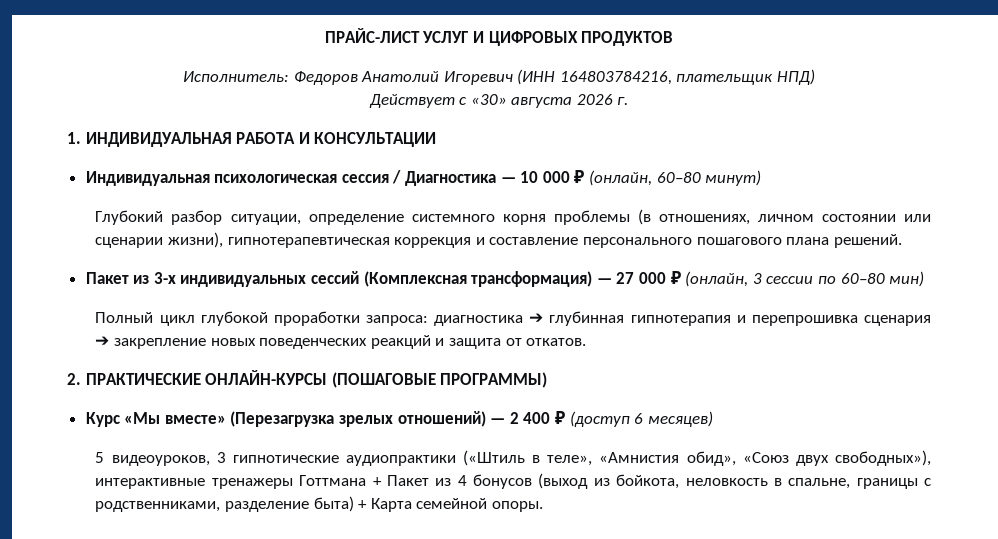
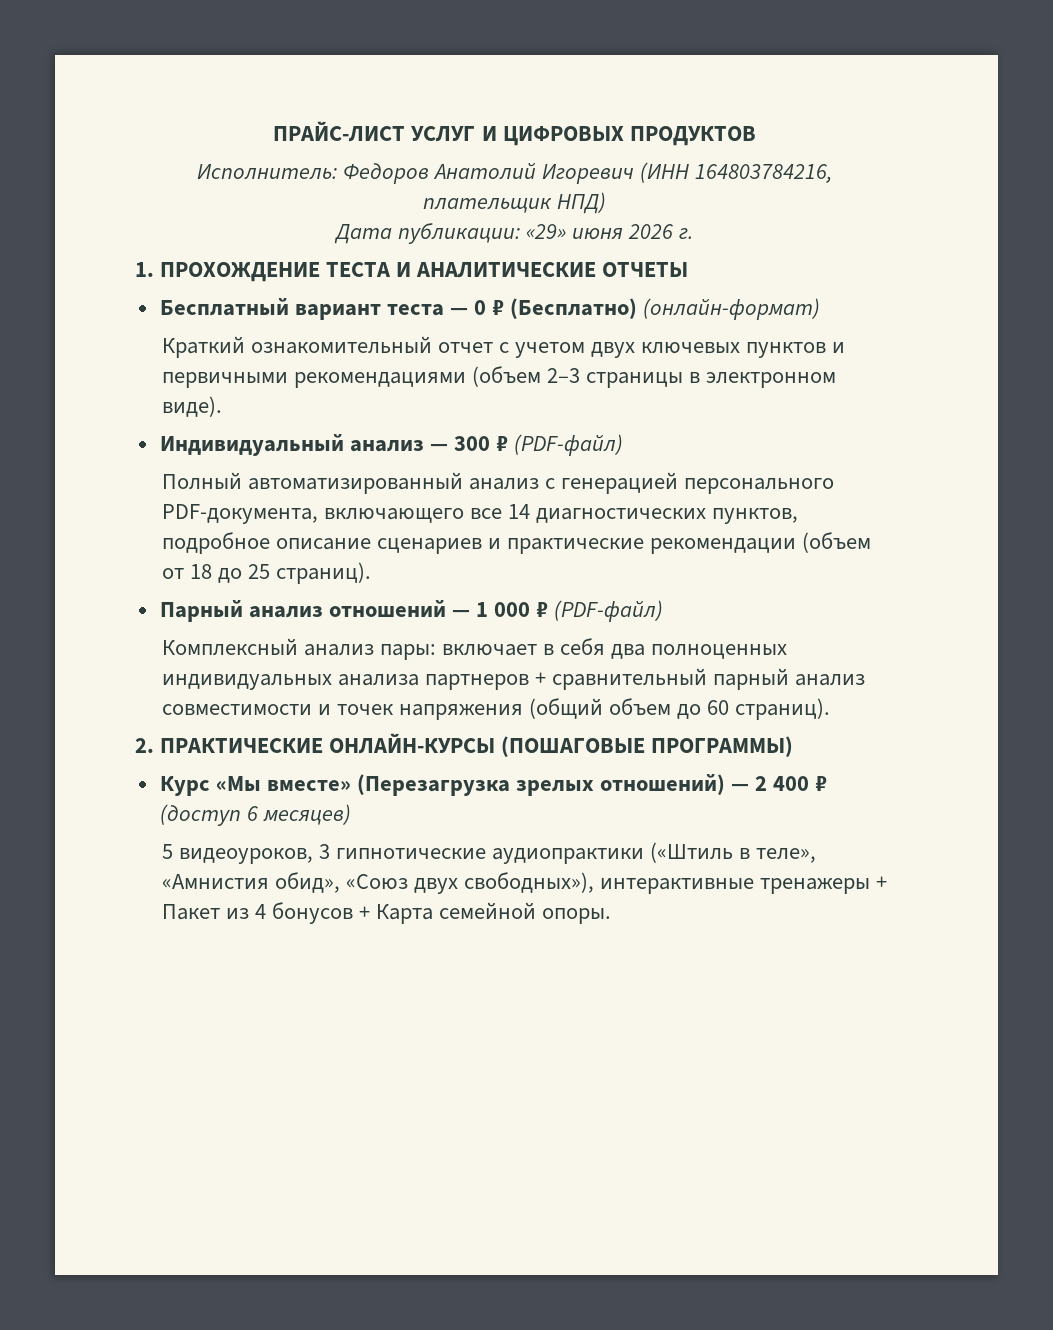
[368,94,573,108] Действует с «30» августа -> [333,223,624,244] Дата публикации: «29» июня
[85,132,437,147] [85,170,762,186] [95,209,932,225] [95,232,902,248] [85,271,925,287] [95,311,932,326] [95,335,587,349] ИНДИВИДУАЛЬНАЯ РАБОТА И КОНСУЛЬТАЦИИ // Индивидуальная психологическая сессия / Диагностика — 10 000 ₽ (онлайн, 60–80 минут) // Глубокий разбор ситуации, определение системного корня проблемы (в отношениях, личном состоянии или сценарии жизни), гипнотерапевтическая коррекция и составление персонального пошагового плана решений. // Пакет из 3-х индивидуальных сессий (Комплексная трансформация) — 27 000 ₽ (онлайн, 3 сессии по 60–80 мин) // Полный цикл глубокой проработки запроса: диагностика ➔ глубинная гипнотерапия и перепрошивка сценария ➔ закрепление новых поведенческих реакций и защита от откатов. -> [160,262,689,282] [159,298,821,320] [161,336,846,358] [161,366,837,388] [161,396,222,417] [159,434,624,456] [161,472,835,494] [161,504,799,524] [161,532,872,554] [161,562,371,584] [159,600,664,622] [161,638,788,660] [161,668,866,690] [161,698,831,720] ПРОХОЖДЕНИЕ ТЕСТА И АНАЛИТИЧЕСКИЕ ОТЧЕТЫ // Бесплатный вариант теста — 0 ₽ (Бесплатно) (онлайн-формат) // Краткий ознакомительный отчет с учетом двух ключевых пунктов и первичными рекомендациями (объем 2–3 страницы в электронном виде). // Индивидуальный анализ — 300 ₽ (PDF-файл) // Полный автоматизированный анализ с генерацией персонального PDF-документа, включающего все 14 диагностических пунктов, подробное описание сценариев и практические рекомендации (объем от 18 до 25 страниц). // Парный анализ отношений — 1 000 ₽ (PDF-файл) // Комплексный анализ пары: включает в себя два полноценных индивидуальных анализа партнеров + сравнительный парный анализ совместимости и точек напряжения (общий объем до 60 страниц).
[299,475,367,486] Готтмана -> (871, 886) none
[538,473,932,489] [95,496,354,512] (выход из бойкота, неловкость в спальне, границы с родственниками, разделение быта) -> (353, 913) none

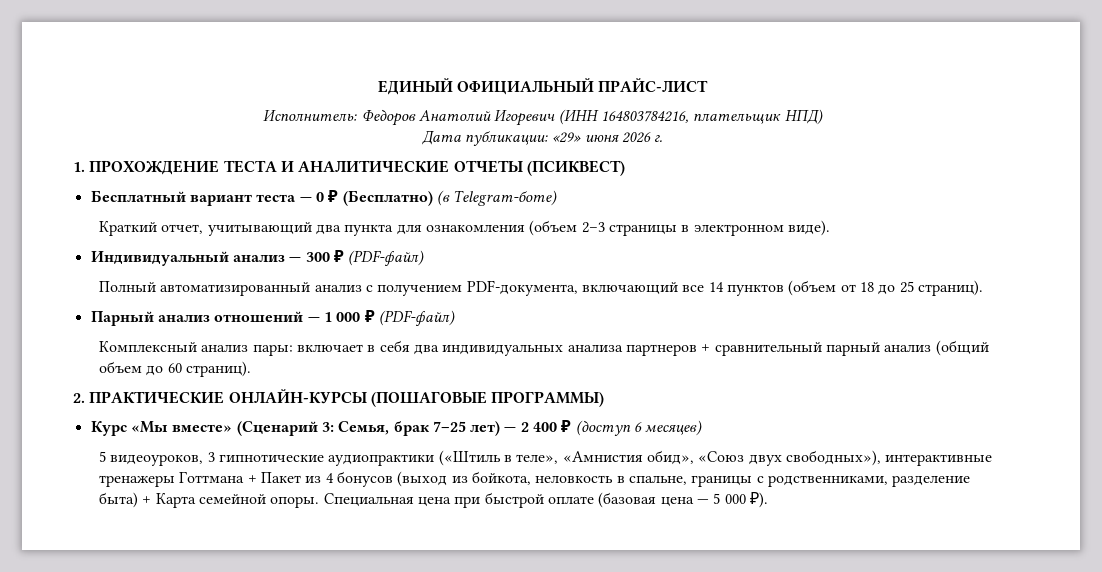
(273, 131) none -> [377,78,594,95] ЕДИНЫЙ ОФИЦИАЛЬНЫЙ
[411,126,756,146] УСЛУГ И ЦИФРОВЫХ ПРОДУКТОВ -> (709, 85) none
(689, 269) none -> [526,160,625,176] (ПСИКВЕСТ)
[643,298,821,320] (онлайн-формат) -> [436,190,558,206] (в Telegram-боте)
[250,336,846,358] [161,372,466,388] ознакомительный отчет с учетом двух ключевых пунктов и первичными рекомендациями -> [161,222,525,236] отчет, учитывающий два пункта для ознакомления
[560,472,835,494] [161,504,799,524] [161,532,797,554] генерацией персонального PDF-документа, включающего все 14 диагностических пунктов, подробное описание сценариев и практические рекомендации -> [377,280,784,296] получением PDF-документа, включающий все 14 пунктов
[651,644,788,659] полноценных -> (439, 349) none
[161,704,523,720] совместимости и точек напряжения -> (932, 348) none
[356,774,726,796] (Перезагрузка зрелых отношений) -> [236,421,501,436] (Сценарий 3: Семья, брак 7–25 лет)
(871, 886) none -> [179,471,245,483] Готтмана
[358,902,612,924] + Карта семейной опоры. -> [397,471,971,487] [99,492,768,508] (выход из бойкота, неловкость в спальне, границы с родственниками, разделение быта) + Карта семейной опоры. Специальная цена при быстрой оплате (базовая цена — 5 000 ₽).

